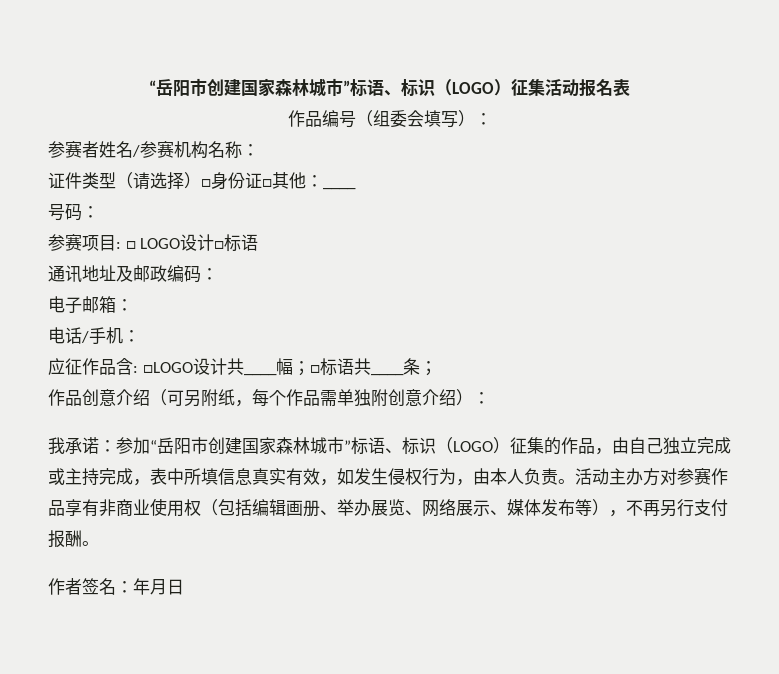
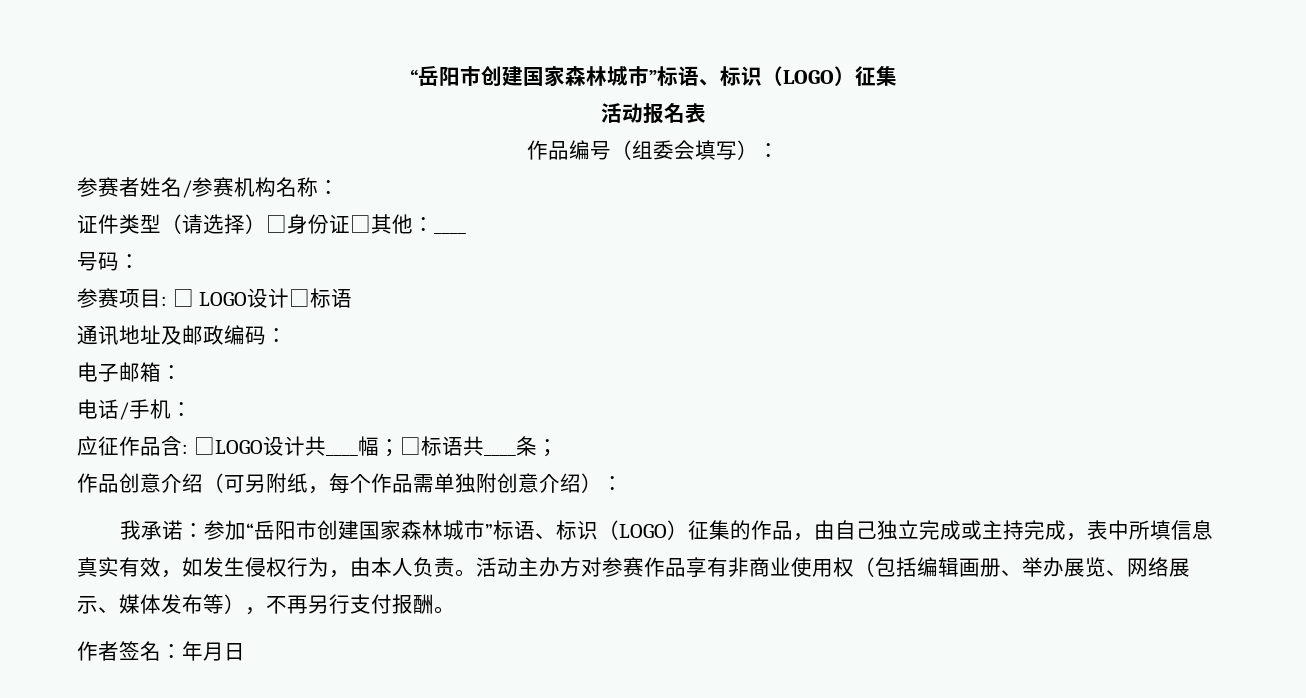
(545, 87) none -> (897, 76) //

